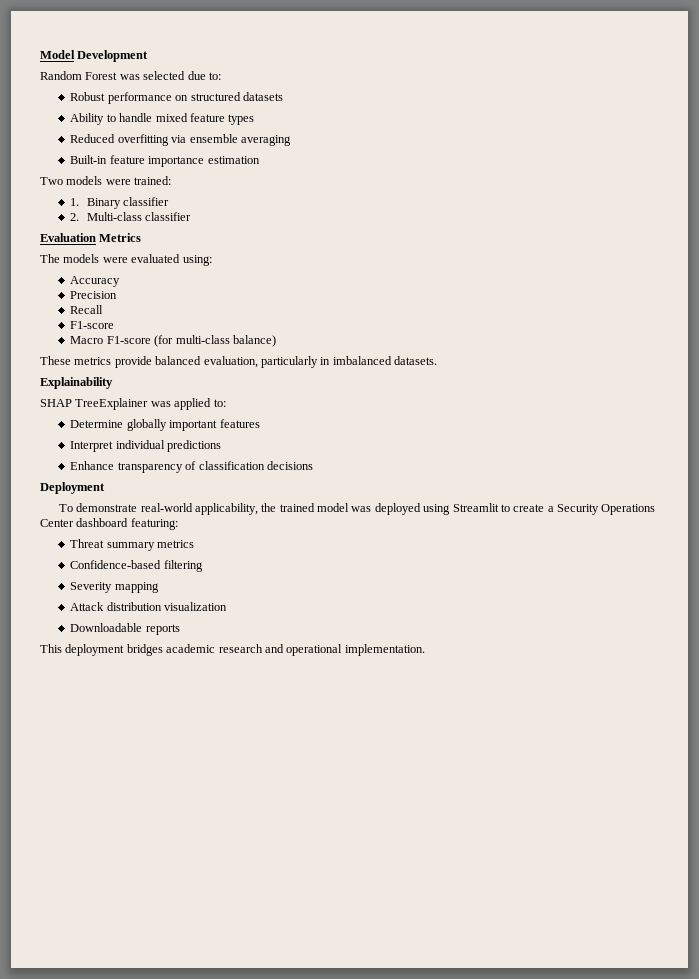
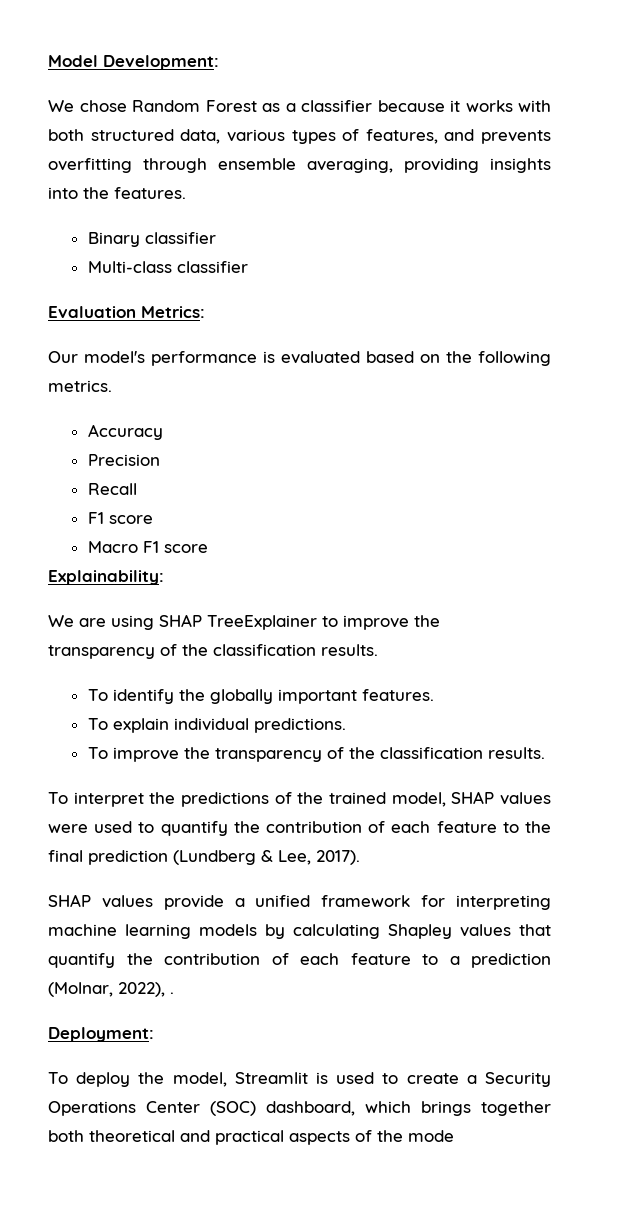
[77,50,149,62] [40,71,221,80] [70,92,283,104] [70,113,255,125] [70,134,291,146] [70,155,260,167] [40,176,172,185] [70,198,80,206] Development // Random Forest was selected due to: // Robust performance on structured datasets // Ability to handle mixed feature types // Reduced overfitting via ensemble averaging // Built-in feature importance estimation // Two models were trained: // 1. -> [103,55,219,70] [48,100,551,112] [48,129,551,144] [48,158,551,173] [48,187,186,199] Development: // We chose Random Forest as a classifier because it works with both structured data, various types of features, and prevents overfitting through ensemble averaging, providing insights into the features. //
[70,213,80,221] 2. -> (216, 238) none
[99,233,142,242] [40,254,212,266] Metrics // The models were evaluated using: -> [141,306,205,318] [48,351,551,366] [48,380,112,392] Metrics: // Our model's performance is evaluated based on the following metrics.
[70,321,115,329] F1-score -> [87,512,153,524] F1 score
[106,335,276,347] [40,356,437,368] [40,377,113,389] [40,398,226,410] [70,419,260,431] [70,440,222,452] [70,461,313,473] [40,482,105,494] [58,503,499,515] F1-score (for multi-class balance) // These metrics provide balanced evaluation, particularly in imbalanced datasets. // Explainability // SHAP TreeExplainer was applied to: // Determine globally important features // Interpret individual predictions // Enhance transparency of classification decisions // Deployment // To demonstrate real-world applicability, the trained model was deployed using Streamlit -> [142,541,208,553] [48,570,164,585] [48,614,440,630] [48,644,378,659] [87,689,434,704] [87,718,346,733] [87,747,545,762] [48,791,551,807] [48,821,551,836] [48,850,360,865] [48,894,551,910] [48,924,551,939] [48,953,551,968] [48,982,174,997] [48,1027,154,1042] [48,1072,375,1087] F1 score // Explainability: // We are using SHAP TreeExplainer to improve the transparency of the classification results. // To identify the globally important features. // To explain individual predictions. // To improve the transparency of the classification results. // To interpret the predictions of the trained model, SHAP values were used to quantify the contribution of each feature to the final prediction (Lundberg & Lee, 2017). // SHAP values provide a unified framework for interpreting machine learning models by calculating Shapley values that quantify the contribution of each feature to a prediction (Molnar, 2022), . // Deployment: // To deploy the model, Streamlit is used
[76,518,178,530] [70,539,195,551] [70,560,203,572] [70,582,159,593] [70,602,228,611] [70,623,180,635] [40,644,425,656] dashboard featuring: // Threat summary metrics // Confidence-based filtering // Severity mapping // Attack distribution visualization // Downloadable reports // This deployment bridges academic research and operational implementation. -> [210,1101,551,1116] [48,1130,454,1145] (SOC) dashboard, which brings together both theoretical and practical aspects of the mode

